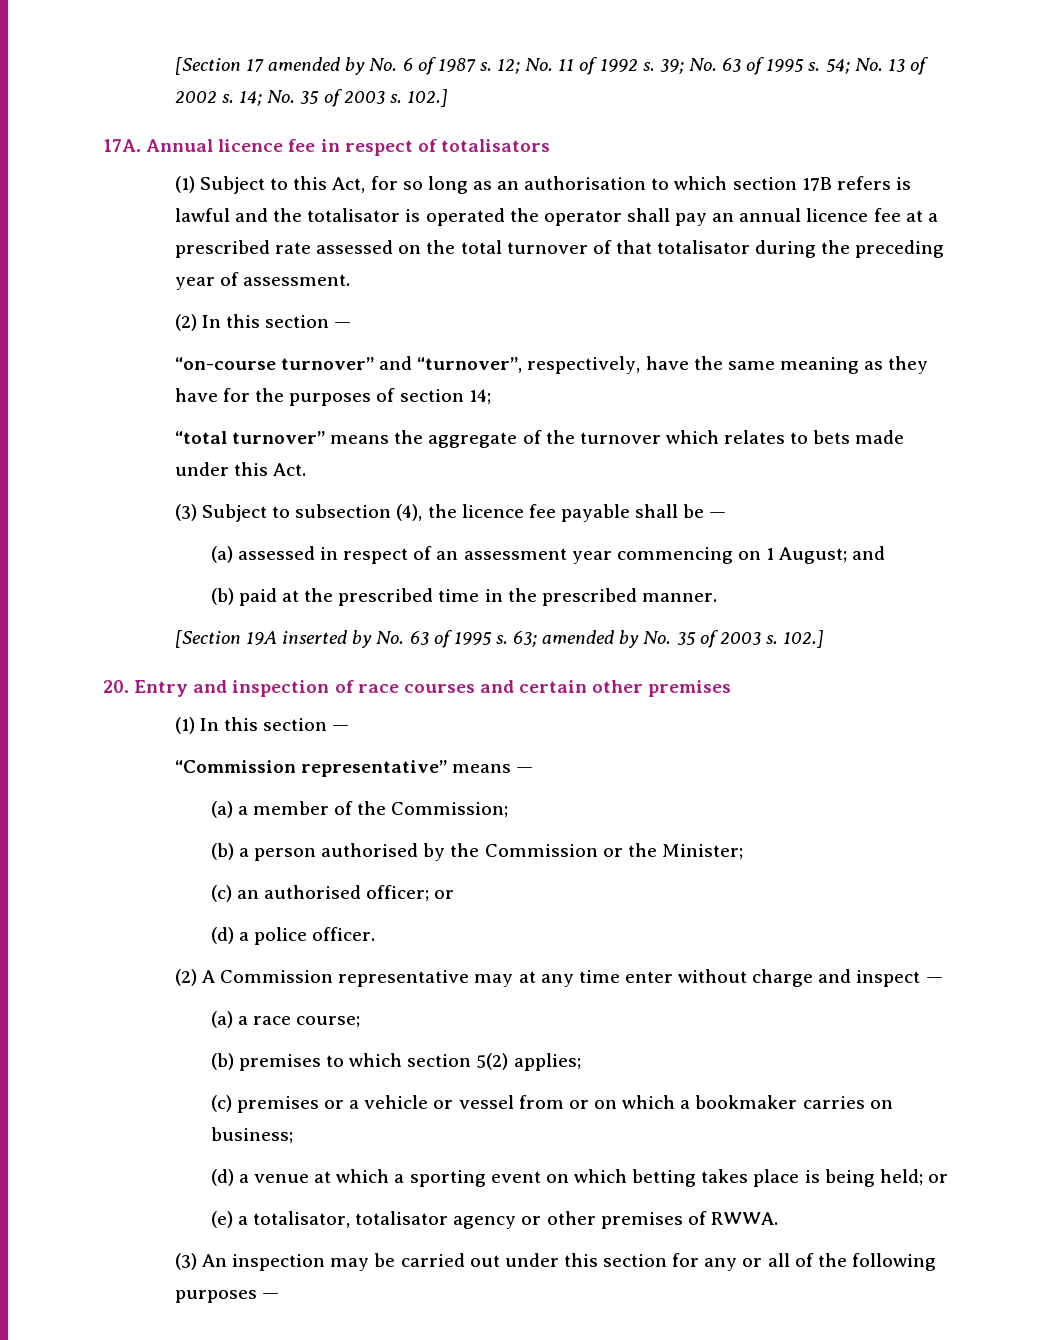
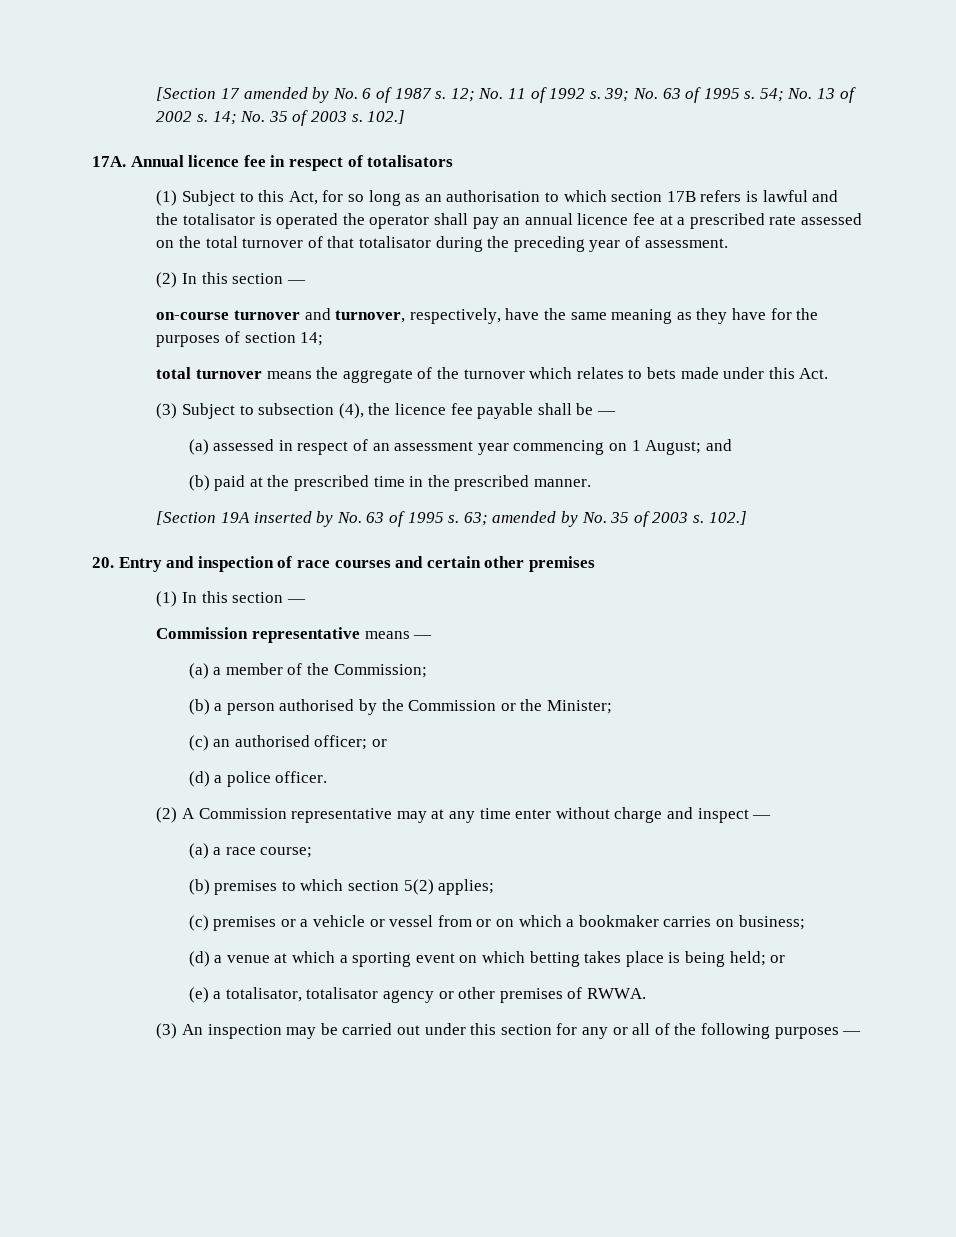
[174,356,523,373] “on-course turnover” and “turnover”, -> [156,308,406,323] on-course turnover and turnover,
[174,431,326,444] “total turnover” -> [156,367,263,379] total turnover
[174,760,448,777] “Commission representative” -> [156,627,361,643] Commission representative

